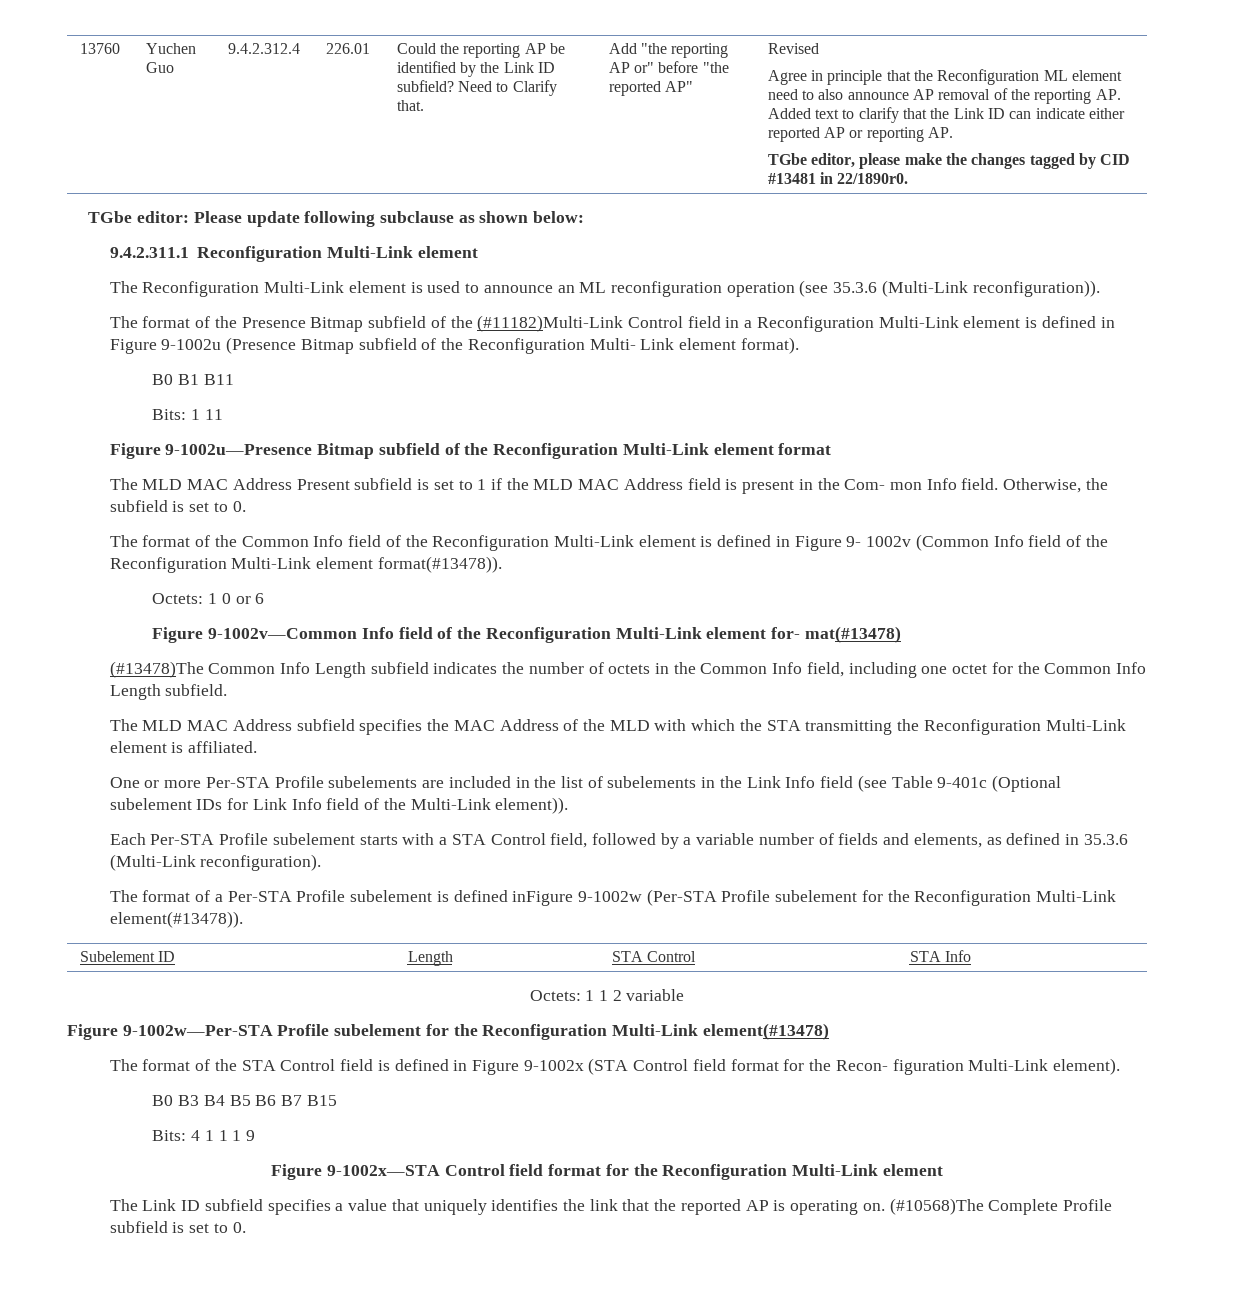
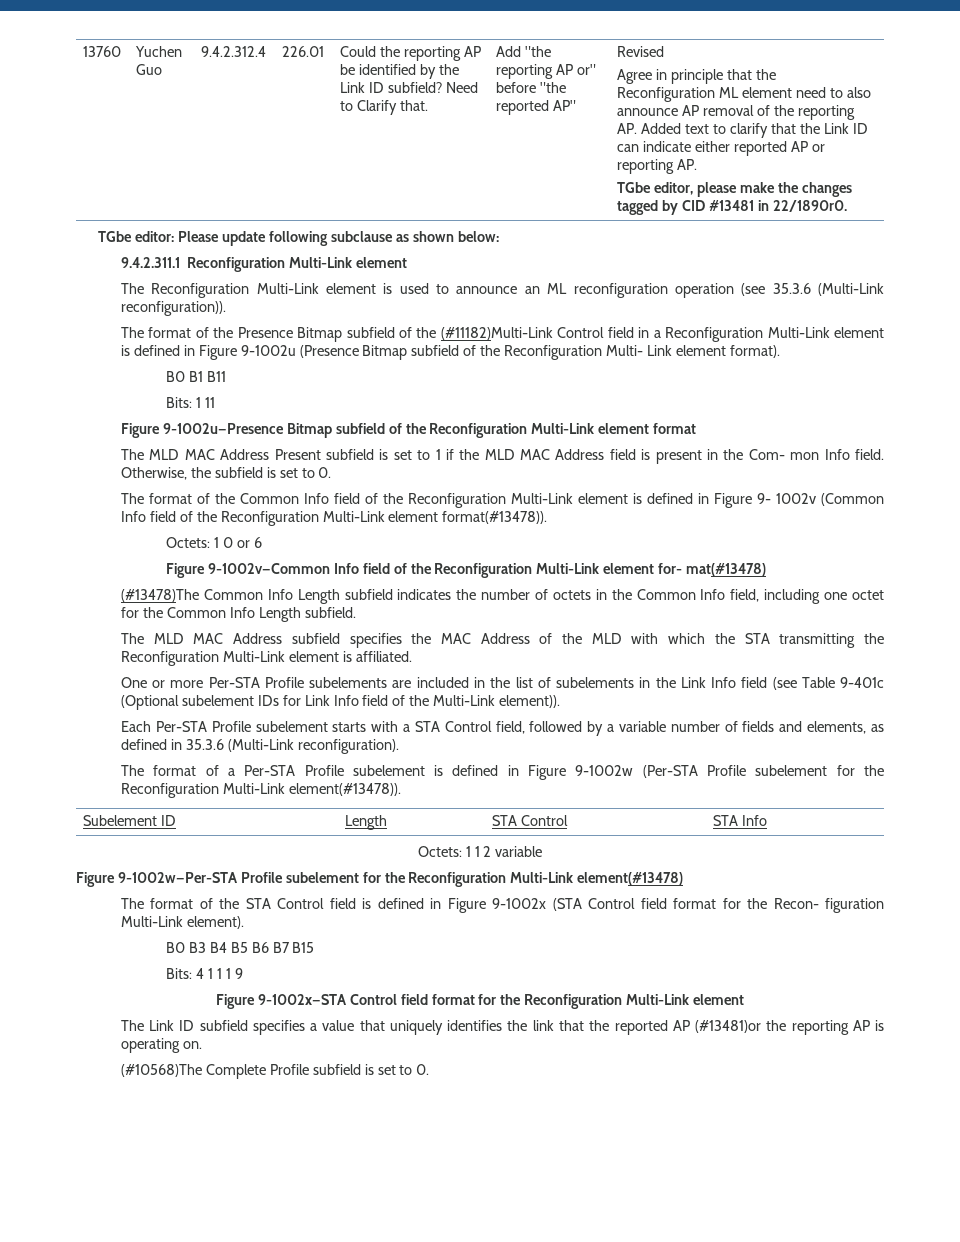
[512,891,574,906] inFigure -> [507,765,567,780] in Figure
(769, 1205) none -> [694,1020,870,1035] (#13481)or the reporting AP
(885, 1207) none -> (202, 1045) //

